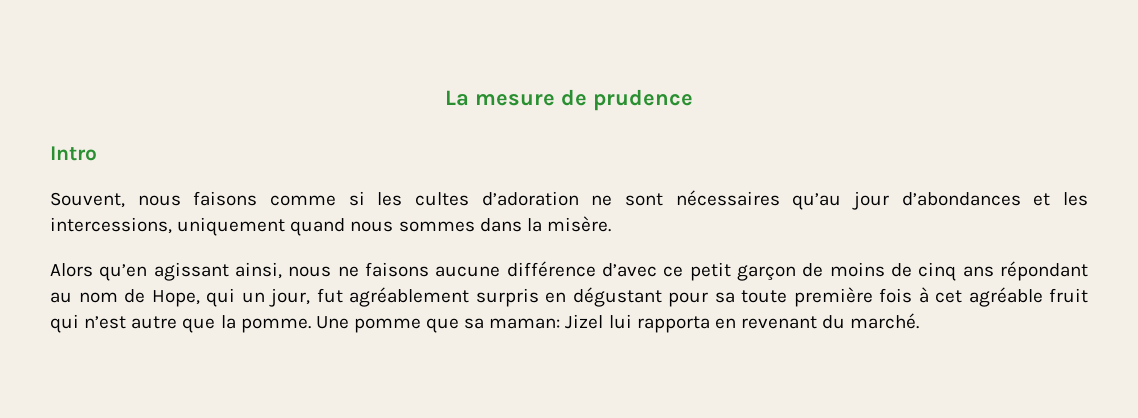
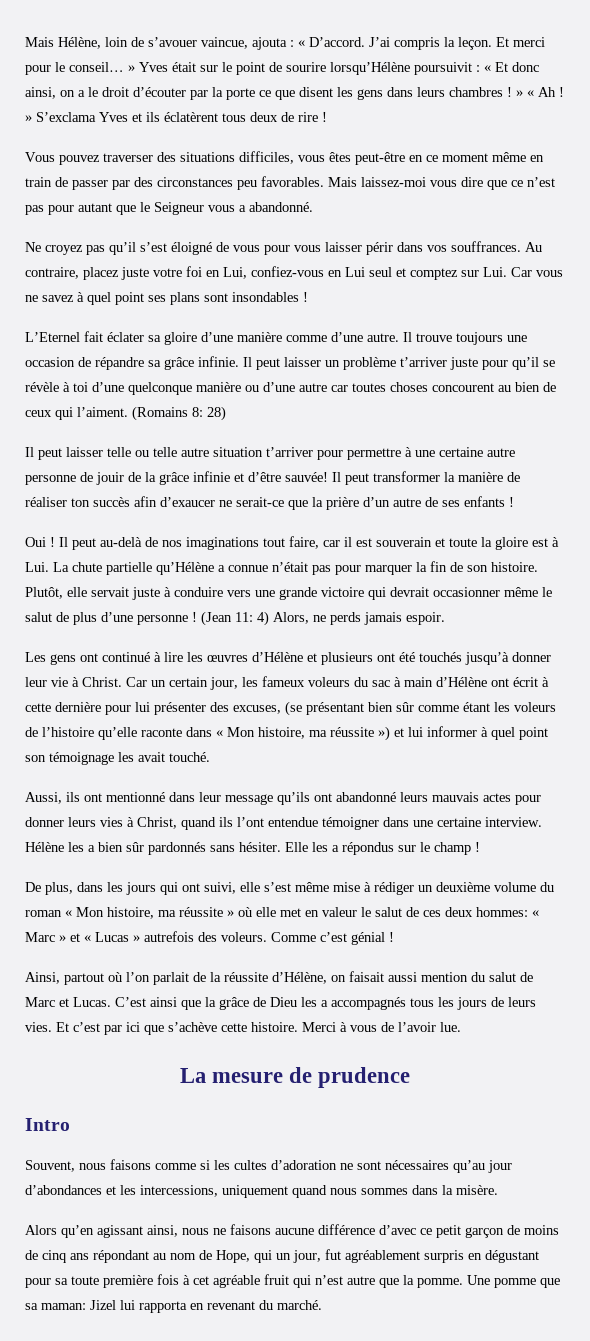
(445, 98) none -> [25,37,545,50] [25,62,539,75] [25,87,564,100] [25,112,327,122] [25,151,544,165] [25,176,555,190] [25,202,313,215] [25,241,542,255] [25,266,563,280] [25,292,308,305] [25,331,527,345] [25,356,555,370] [25,382,556,395] [25,406,226,421] [25,447,515,460] [25,471,520,485] [25,496,514,510] [25,536,559,550] [25,561,538,575] [25,587,552,600] [25,611,445,626] [25,652,551,665] [25,676,549,690] [25,701,556,716] [25,726,548,741] [25,752,210,765] [25,792,541,805] [25,817,542,830] [25,842,480,855] [25,882,554,895] [25,907,539,919] [25,931,394,945] [25,971,533,985] [25,997,536,1010] [25,1022,461,1035] Mais Hélène, loin de s’avouer vaincue, ajouta : « D’accord. J’ai compris la leçon. Et merci pour le conseil… » Yves était sur le point de sourire lorsqu’Hélène poursuivit : « Et donc ainsi, on a le droit d’écouter par la porte ce que disent les gens dans leurs chambres ! » « Ah ! » S’exclama Yves et ils éclatèrent tous deux de rire ! // Vous pouvez traverser des situations difficiles, vous êtes peut-être en ce moment même en train de passer par des circonstances peu favorables. Mais laissez-moi vous dire que ce n’est pas pour autant que le Seigneur vous a abandonné. // Ne croyez pas qu’il s’est éloigné de vous pour vous laisser périr dans vos souffrances. Au contraire, placez juste votre foi en Lui, confiez-vous en Lui seul et comptez sur Lui. Car vous ne savez à quel point ses plans sont insondables ! // L’Eternel fait éclater sa gloire d’une manière comme d’une autre. Il trouve toujours une occasion de répandre sa grâce infinie. Il peut laisser un problème t’arriver juste pour qu’il se révèle à toi d’une quelconque manière ou d’une autre car toutes choses concourent au bien de ceux qui l’aiment. (Romains 8: 28) // Il peut laisser telle ou telle autre situation t’arriver pour permettre à une certaine autre personne de jouir de la grâce infinie et d’être sauvée! Il peut transformer la manière de réaliser ton succès afin d’exaucer ne serait-ce que la prière d’un autre de ses enfants ! // Oui ! Il peut au-delà de nos imaginations tout faire, car il est souverain et toute la gloire est à Lui. La chute partielle qu’Hélène a connue n’était pas pour marquer la fin de son histoire. Plutôt, elle servait juste à conduire vers une grande victoire qui devrait occasionner même le salut de plus d’une personne ! (Jean 11: 4) Alors, ne perds jamais espoir. // Les gens ont continué à lire les œuvres d’Hélène et plusieurs ont été touchés jusqu’à donner leur vie à Christ. Car un certain jour, les fameux voleurs du sac à main d’Hélène ont écrit à cette dernière pour lui présenter des excuses, (se présentant bien sûr comme étant les voleurs de l’histoire qu’elle raconte dans « Mon histoire, ma réussite ») et lui informer à quel point son témoignage les avait touché. // Aussi, ils ont mentionné dans leur message qu’ils ont abandonné leurs mauvais actes pour donner leurs vies à Christ, quand ils l’ont entendue témoigner dans une certaine interview. Hélène les a bien sûr pardonnés sans hésiter. Elle les a répondus sur le champ ! // De plus, dans les jours qui ont suivi, elle s’est même mise à rédiger un deuxième volume du roman « Mon histoire, ma réussite » où elle met en valeur le salut de ces deux hommes: « Marc » et « Lucas » autrefois des voleurs. Comme c’est génial ! // Ainsi, partout où l’on parlait de la réussite d’Hélène, on faisait aussi mention du salut de Marc et Lucas. C’est ainsi que la grâce de Dieu les a accompagnés tous les jours de leurs vies. Et c’est par ici que s’achève cette histoire. Merci à vous de l’avoir lue. //

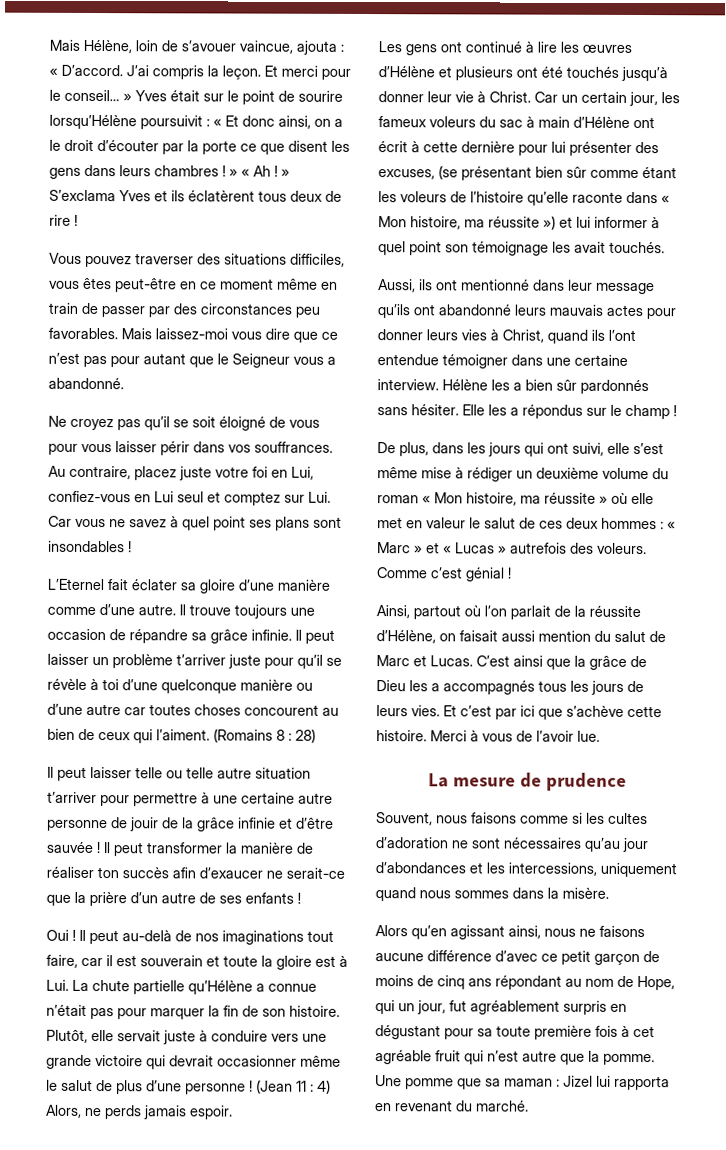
[140,242,167,252] s’est -> [173,416,216,428] se soit
[192,407,203,417] 8: -> [276,729,292,741] 8 :
[285,472,328,482] sauvée! -> [46,841,101,854] sauvée !
[235,612,253,622] 11: -> [296,1080,314,1092] 11 :
[169,752,210,762] touché. -> [609,241,665,254] touchés.
[476,907,528,917] hommes: -> [601,517,664,530] hommes :
[25,1118,70,1131] // Intro -> (627, 781) none
[41,1303,86,1310] maman: -> [504,1078,560,1087] maman :

